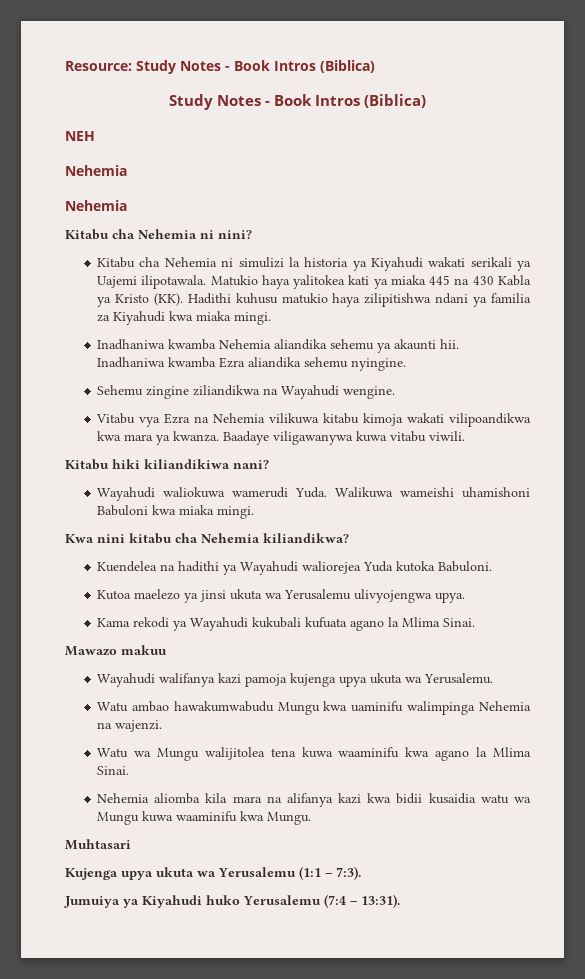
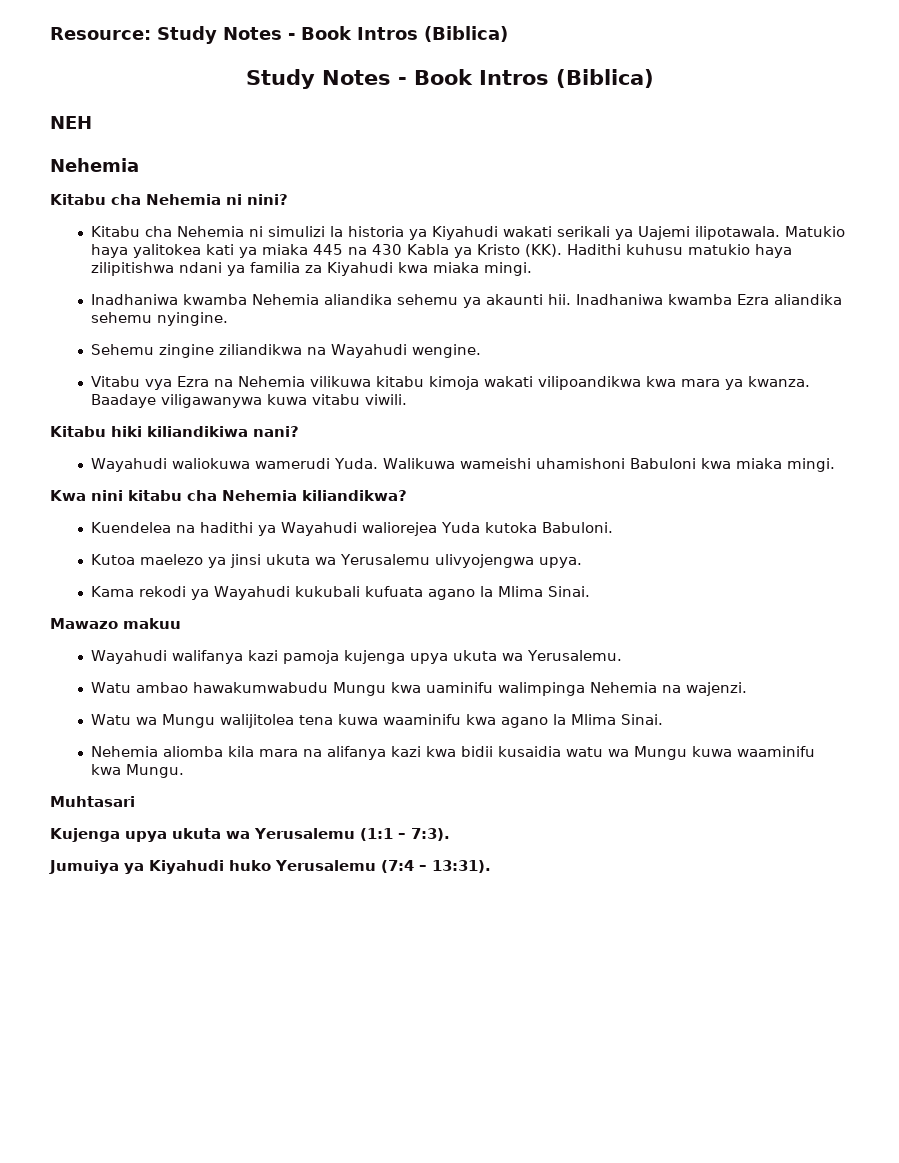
[65,200,127,211] // Nehemia -> (139, 165) none

